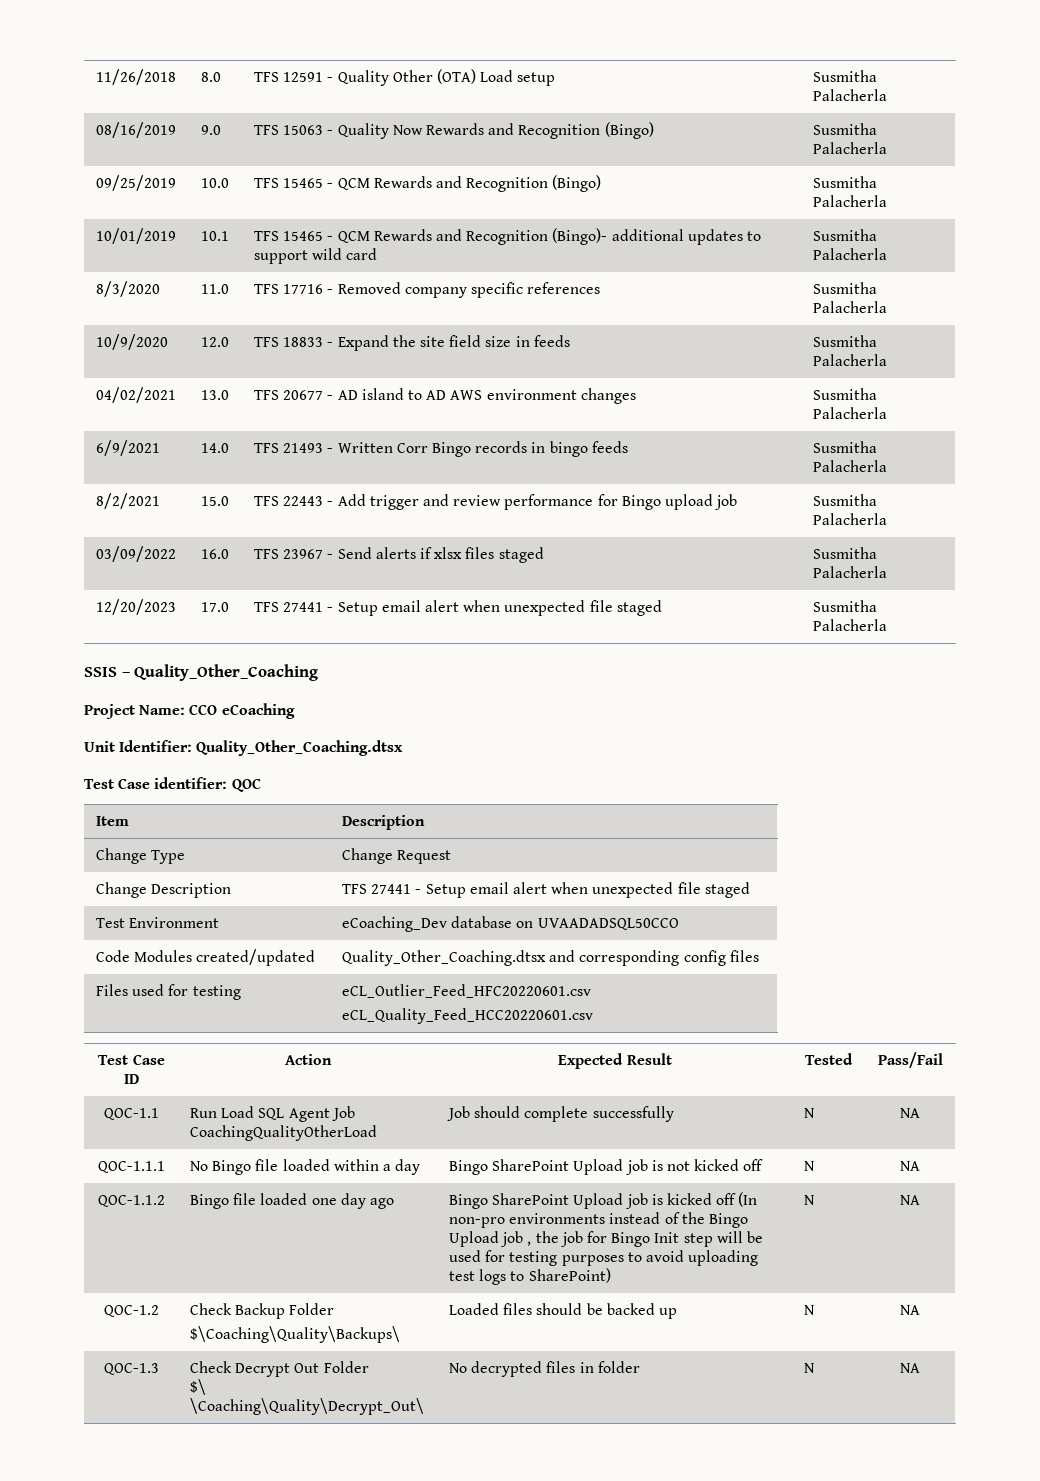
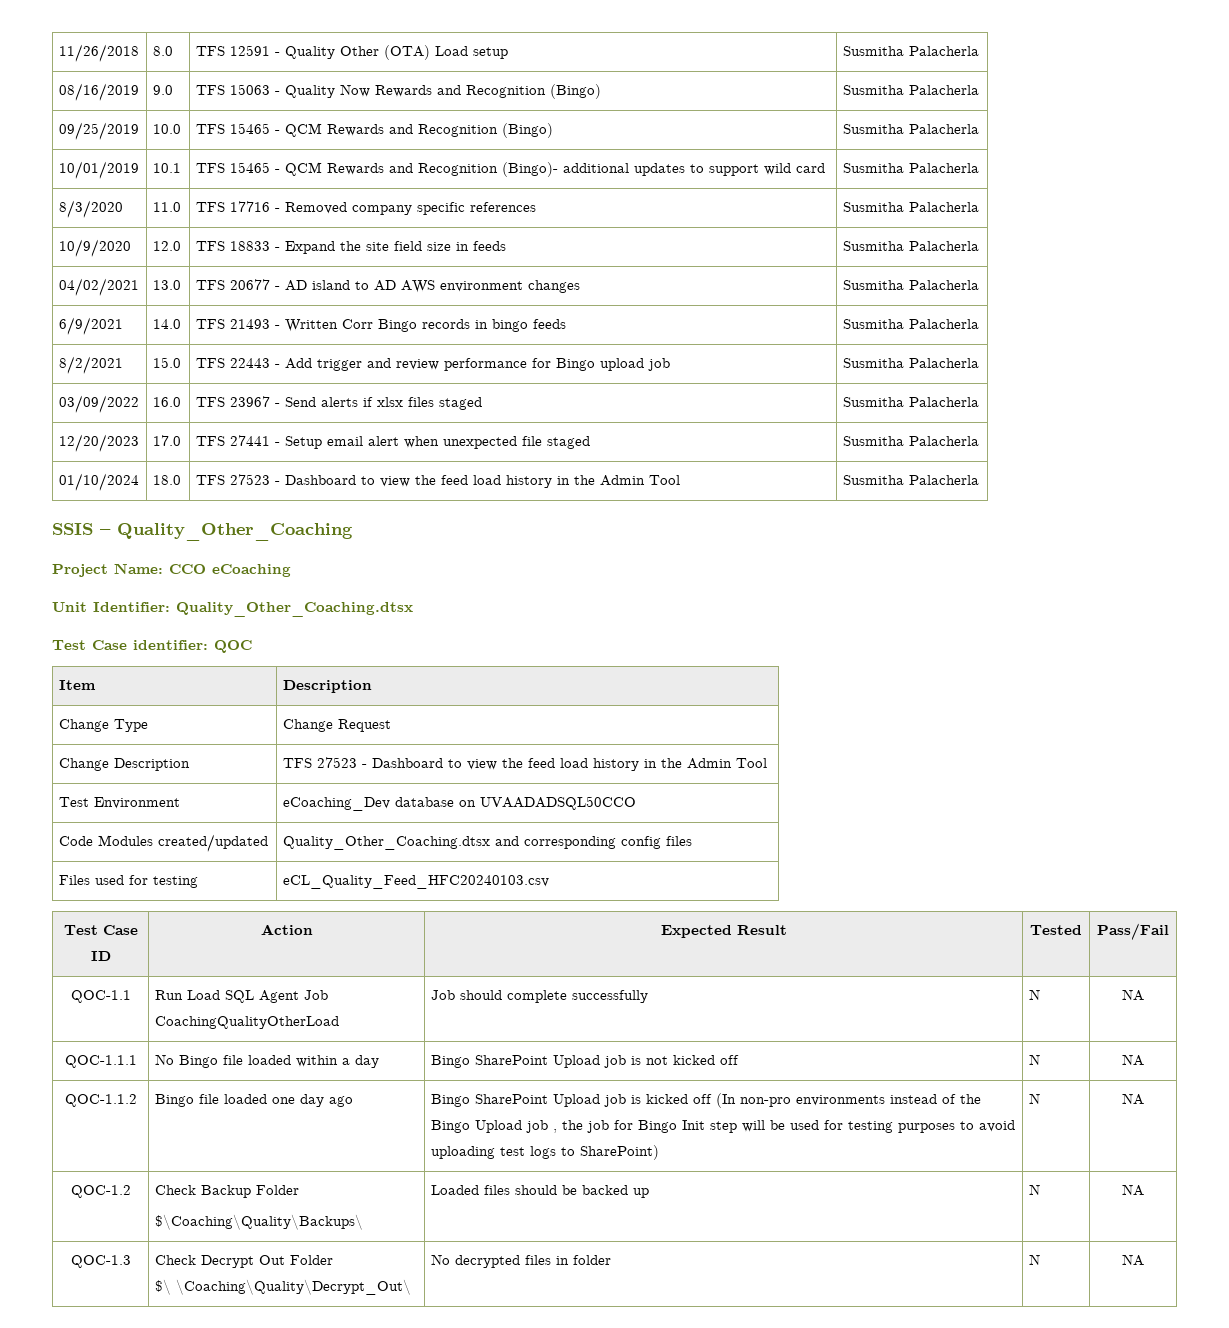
(888, 625) none -> [58,473,139,491] [152,475,181,485] [195,474,680,488] [842,475,979,485] // 01/10/2024 | 18.0 | TFS 27523 - Dashboard to view the feed load history in the Admin Tool | Susmitha Palacherla
[371,882,750,898] 27441 - Setup email alert when unexpected file staged -> [316,757,767,771] 27523 - Dashboard to view the feed load history in the Admin Tool
[342,984,592,998] [342,1008,594,1024] eCL_Outlier_Feed_HFC20220601.csv // eCL_Quality_Feed_HCC20220601.csv -> [282,875,549,889] eCL_Quality_Feed_HFC20240103.csv

